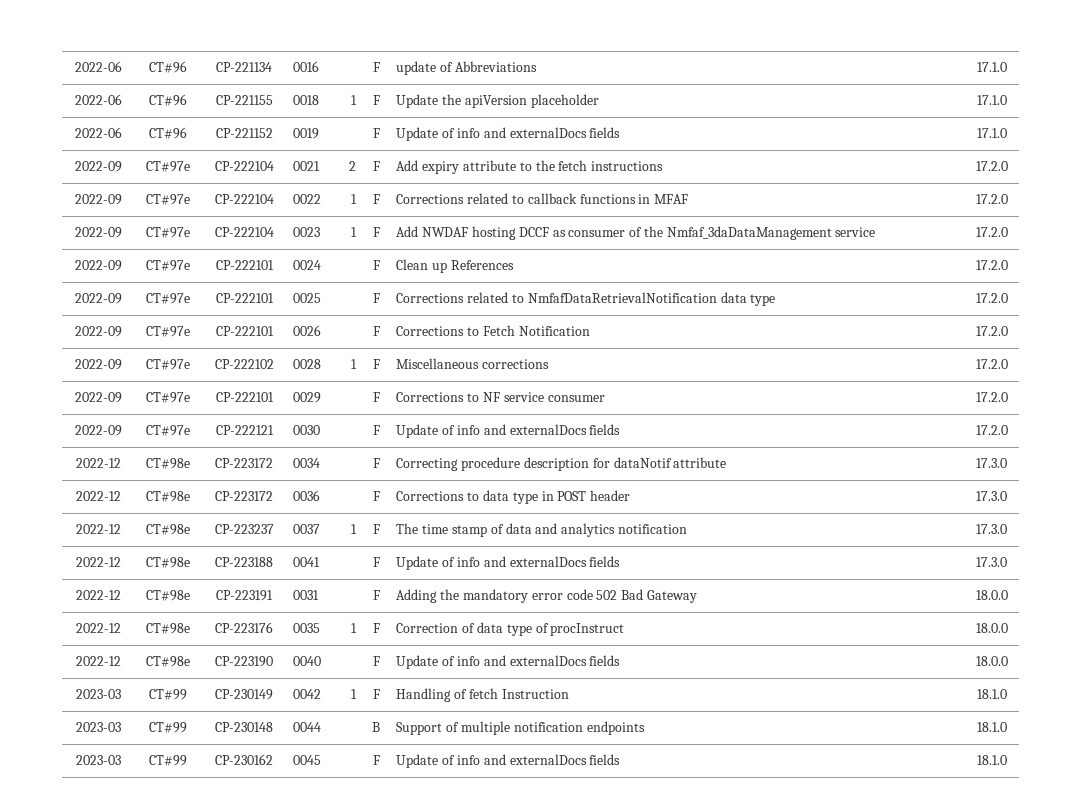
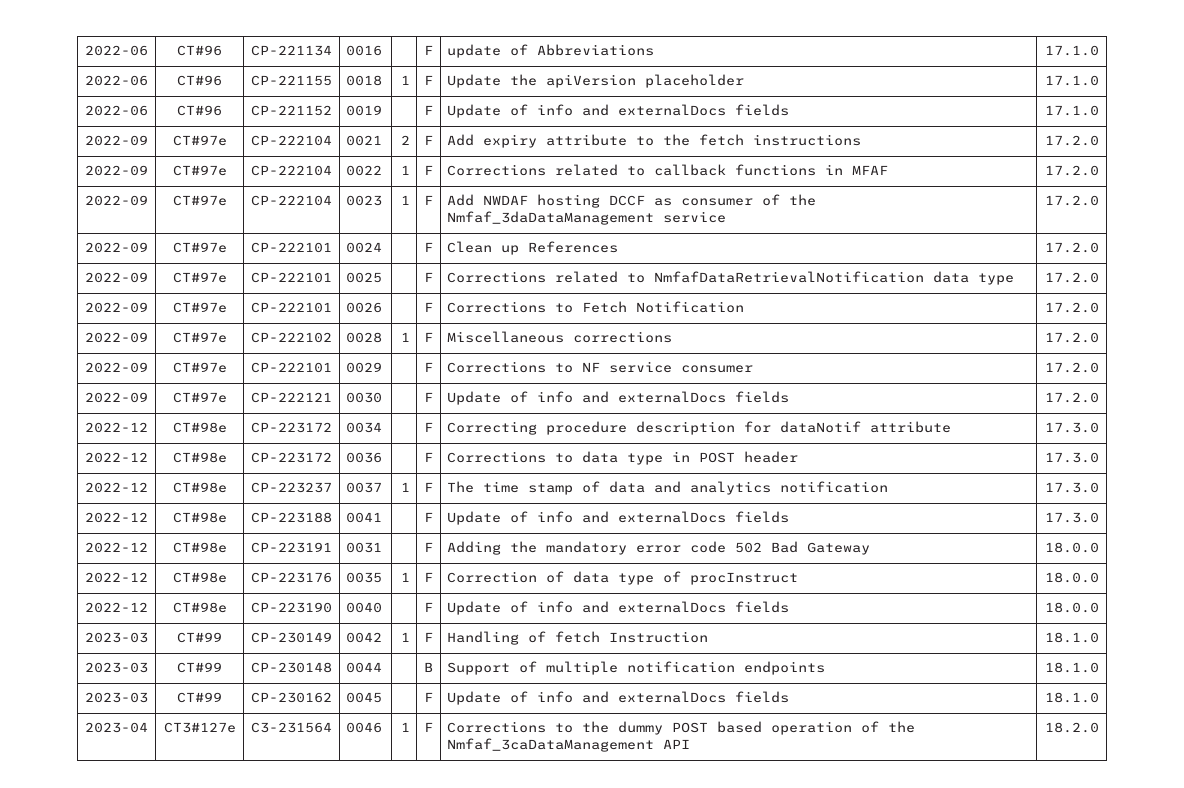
(1007, 760) none -> [85,722,148,733] [163,722,236,733] [251,722,332,733] [346,722,383,733] [400,722,410,732] [424,722,433,732] [447,721,916,735] [447,738,691,752] [1044,722,1099,733] // 2023-04 | CT3#127e | C3-231564 | 0046 | 1 | F | Corrections to the dummy POST based operation of the Nmfaf_3caDataManagement API | 18.2.0

